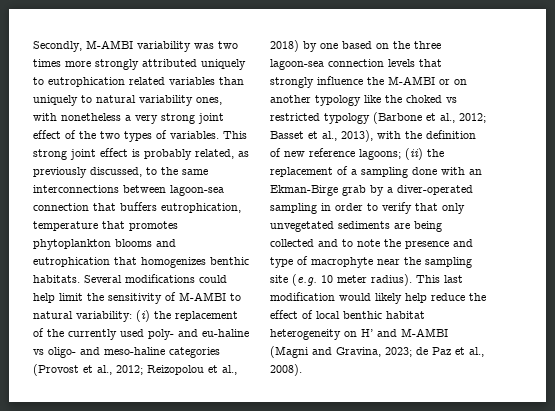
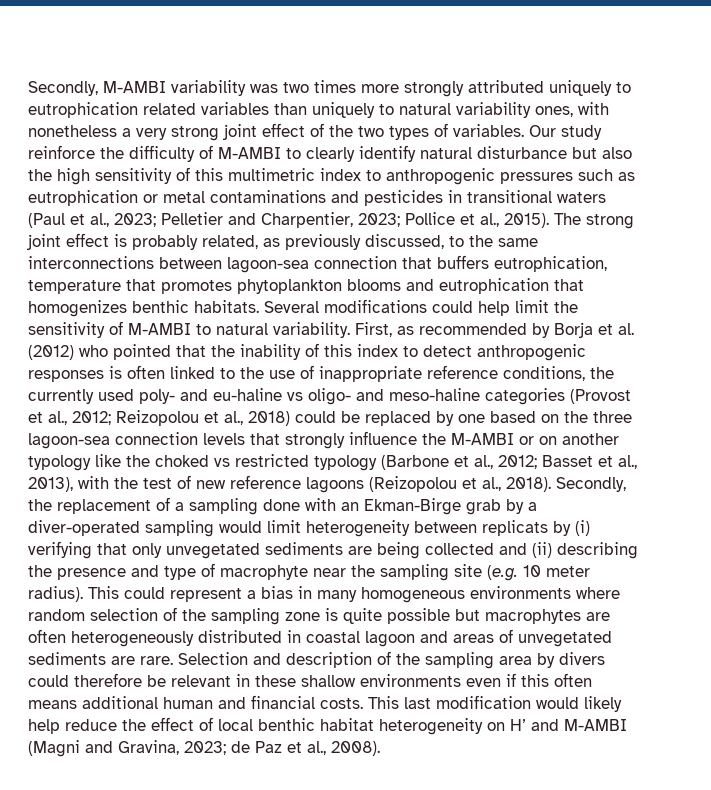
[223,131,247,139] This -> [529,125,602,140] [28,145,632,162] [28,167,635,185] [28,190,606,206] [28,212,581,228] Our study reinforce the difficulty of M-AMBI to clearly identify natural disturbance but also the high sensitivity of this multimetric index to anthropogenic pressures such as eutrophication or metal contaminations and pesticides in transitional waters (Paul et al., 2023; Pelletier and Charpentier, 2023; Pollice et al., 2015). The
[76,310,238,322] [33,328,44,337] variability: (i) the replacement of -> [273,322,634,338] [28,343,586,361] [28,365,585,382] variability. First, as recommended by Borja et al. (2012) who pointed that the inability of this index to detect anthropogenic responses is often linked to the use of inappropriate reference conditions,
(299, 46) none -> [295,411,431,426] could be replaced
[426,130,476,139] definition -> [143,478,172,489] test
[359,148,423,160] lagoons; (ii) -> [306,476,626,493] lagoons (Reizopolou et al., 2018). Secondly,
[321,202,412,214] in order to verify -> [219,520,590,537] [28,541,92,559] would limit heterogeneity between replicats by (i) verifying
[342,239,380,247] to note -> [532,542,638,559] (ii) describing
(440, 279) none -> [124,586,620,603] [28,607,610,625] [28,629,612,647] [28,651,605,669] [28,673,592,687] [28,695,399,709] could represent a bias in many homogeneous environments where random selection of the sampling zone is quite possible but macrophytes are often heterogeneously distributed in coastal lagoon and areas of unvegetated sediments are rare. Selection and description of the sampling area by divers could therefore be relevant in these shallow environments even if this often means additional human and financial costs. This

